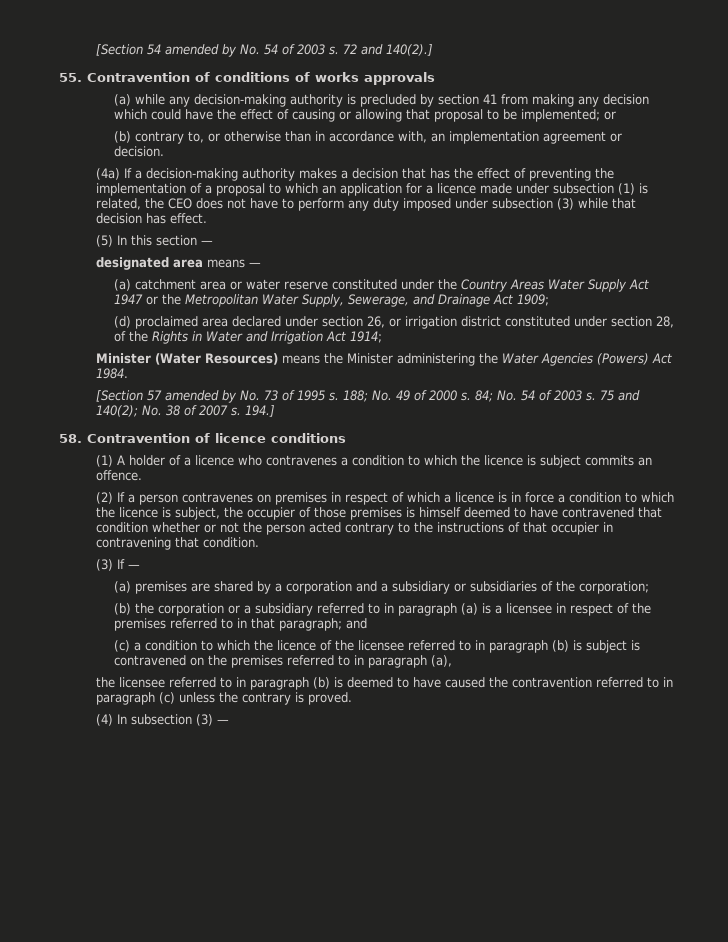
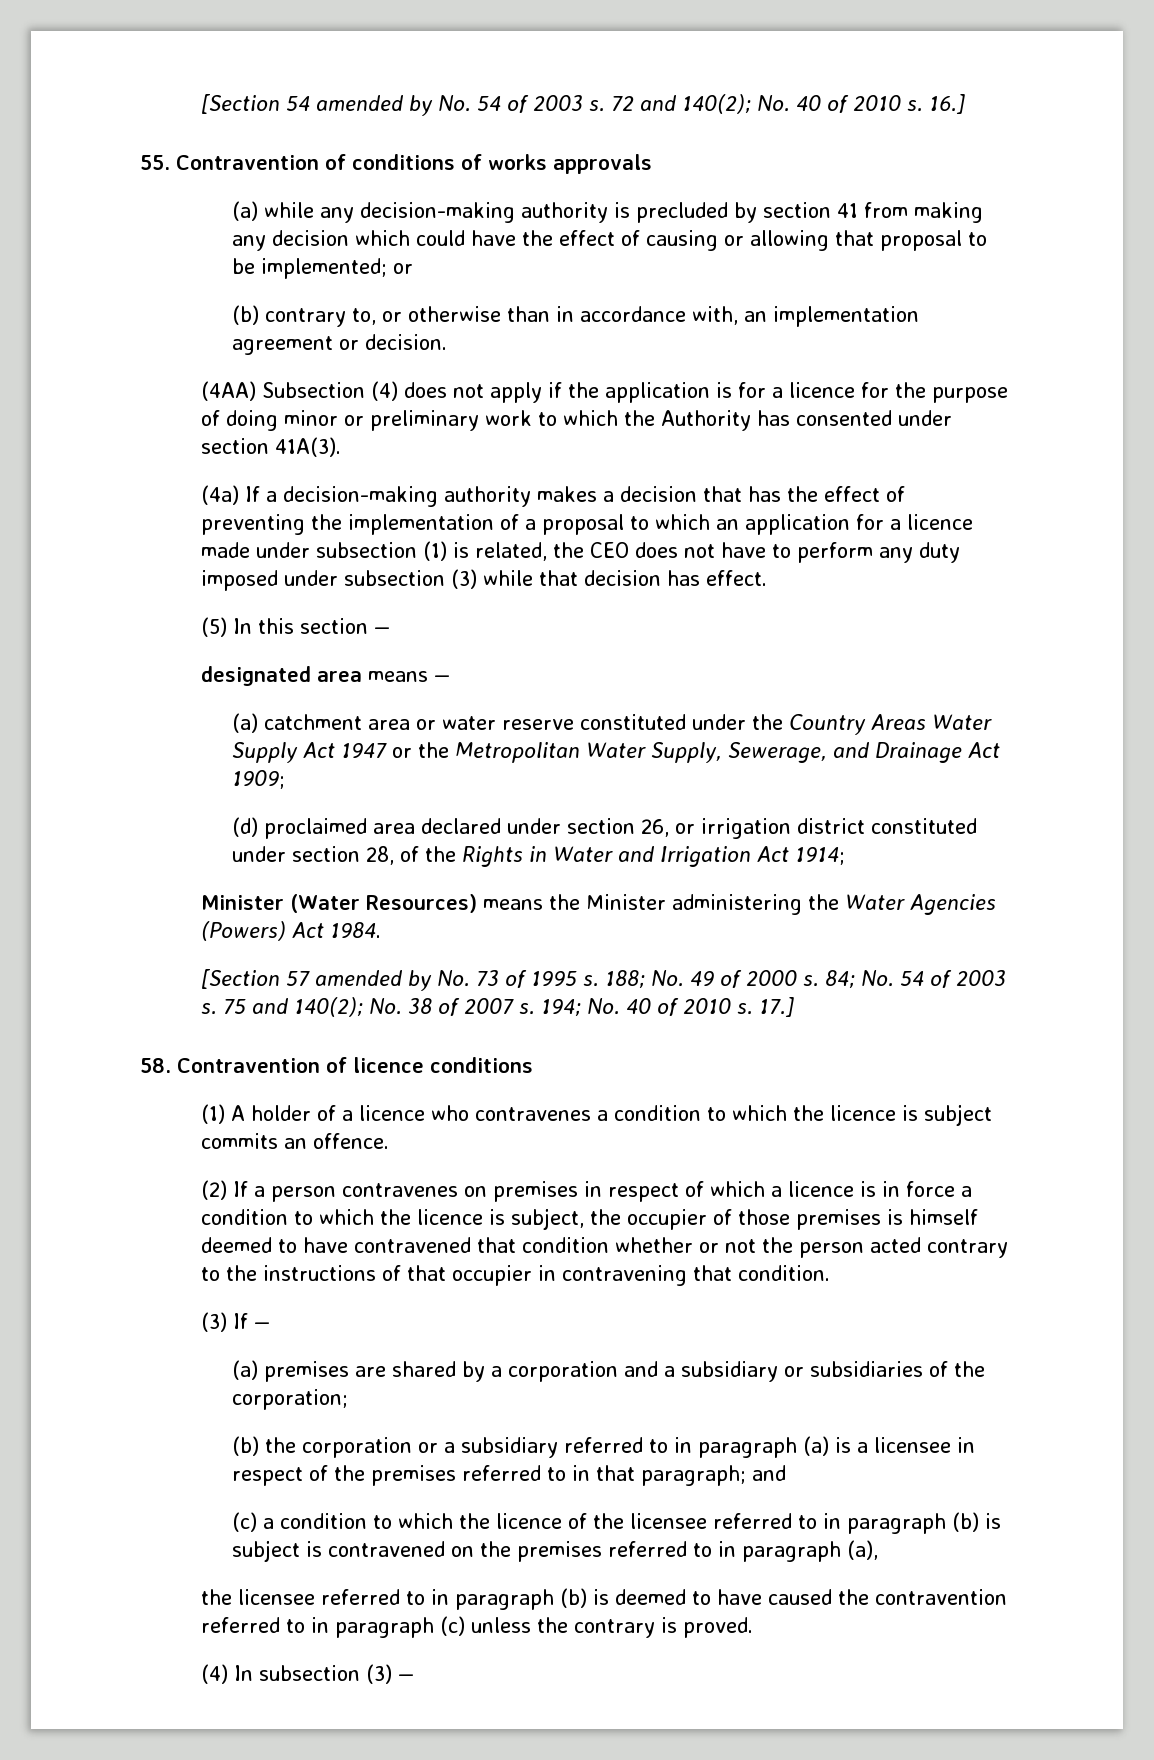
[385,44,433,56] 140(2).] -> [682,94,966,114] 140(2); No. 40 of 2010 s. 16.]
(164, 151) none -> [201,381,1009,403] [201,410,953,431] [201,437,342,457] // (4AA) Subsection (4) does not apply if the application is for a licence for the purpose of doing minor or preliminary work to which the Authority has consented under section 41A(3).
[244,405,275,417] 194.] -> [541,997,795,1017] 194; No. 40 of 2010 s. 17.]

